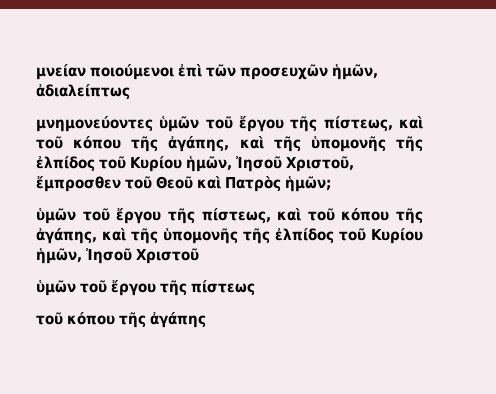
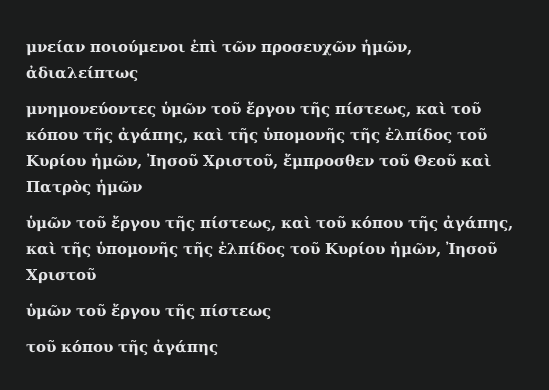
[285,176,331,192] ἡμῶν; -> [96,179,142,196] ἡμῶν

